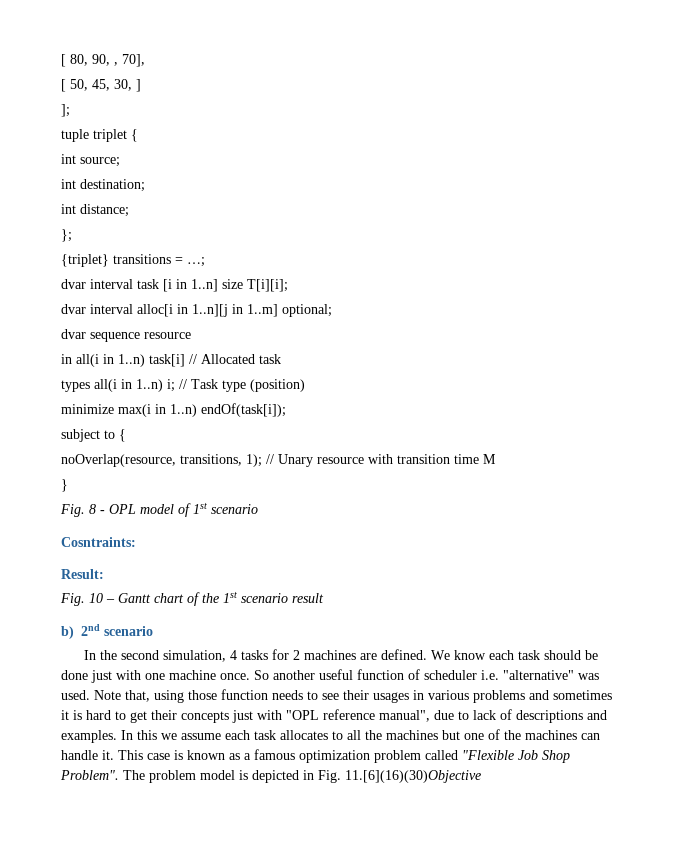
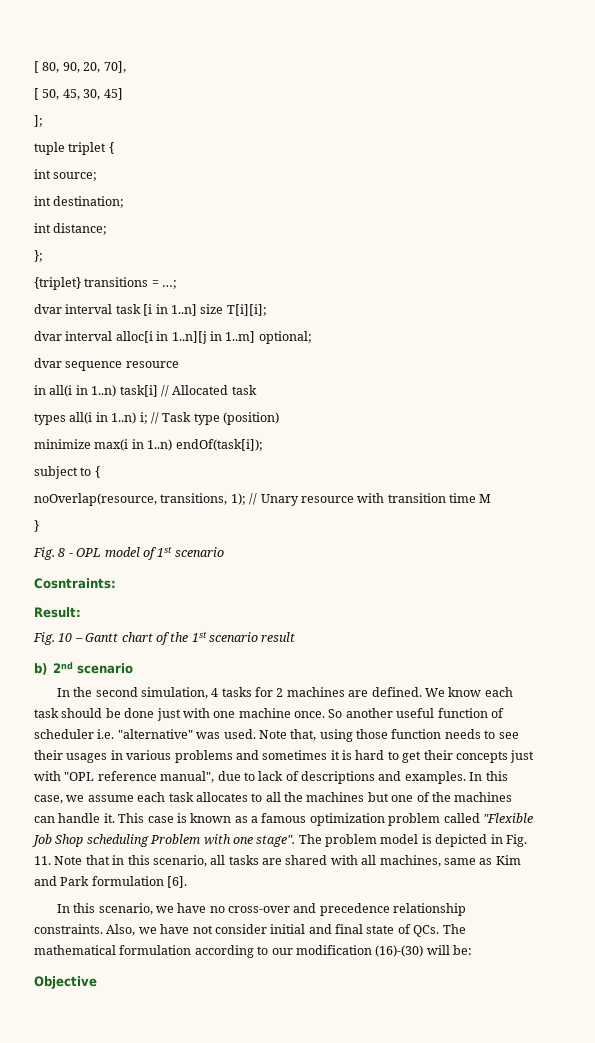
[114,62,118,66] , -> [83,62,101,73] 20,
[136,79,141,92] ] -> [103,88,123,100] 45]
(157, 735) none -> [34,795,63,804] case,
[60,770,119,780] Problem". -> [86,834,296,847] scheduling Problem with one stage".
[345,770,481,783] 11.[6](16)(30)Objective -> [34,855,521,867] [34,876,188,888] [56,903,467,916] [34,924,466,937] [34,945,472,958] [34,976,97,989] 11. Note that in this scenario, all tasks are shared with all machines, same as Kim and Park formulation [6]. // In this scenario, we have no cross-over and precedence relationship constraints. Also, we have not consider initial and final state of QCs. The mathematical formulation according to our modification (16)-(30) will be: // Objective

